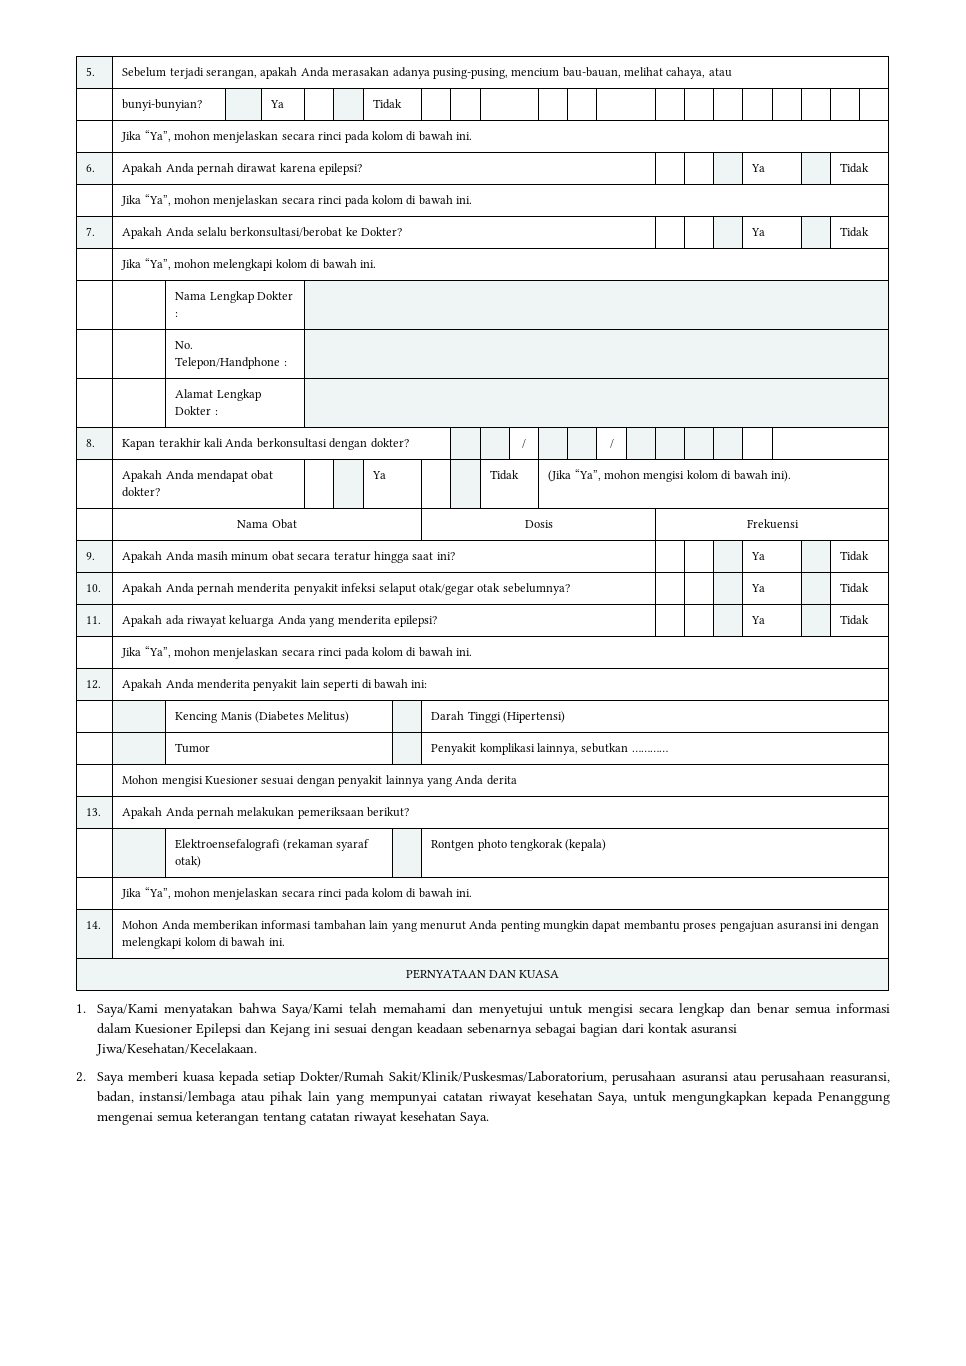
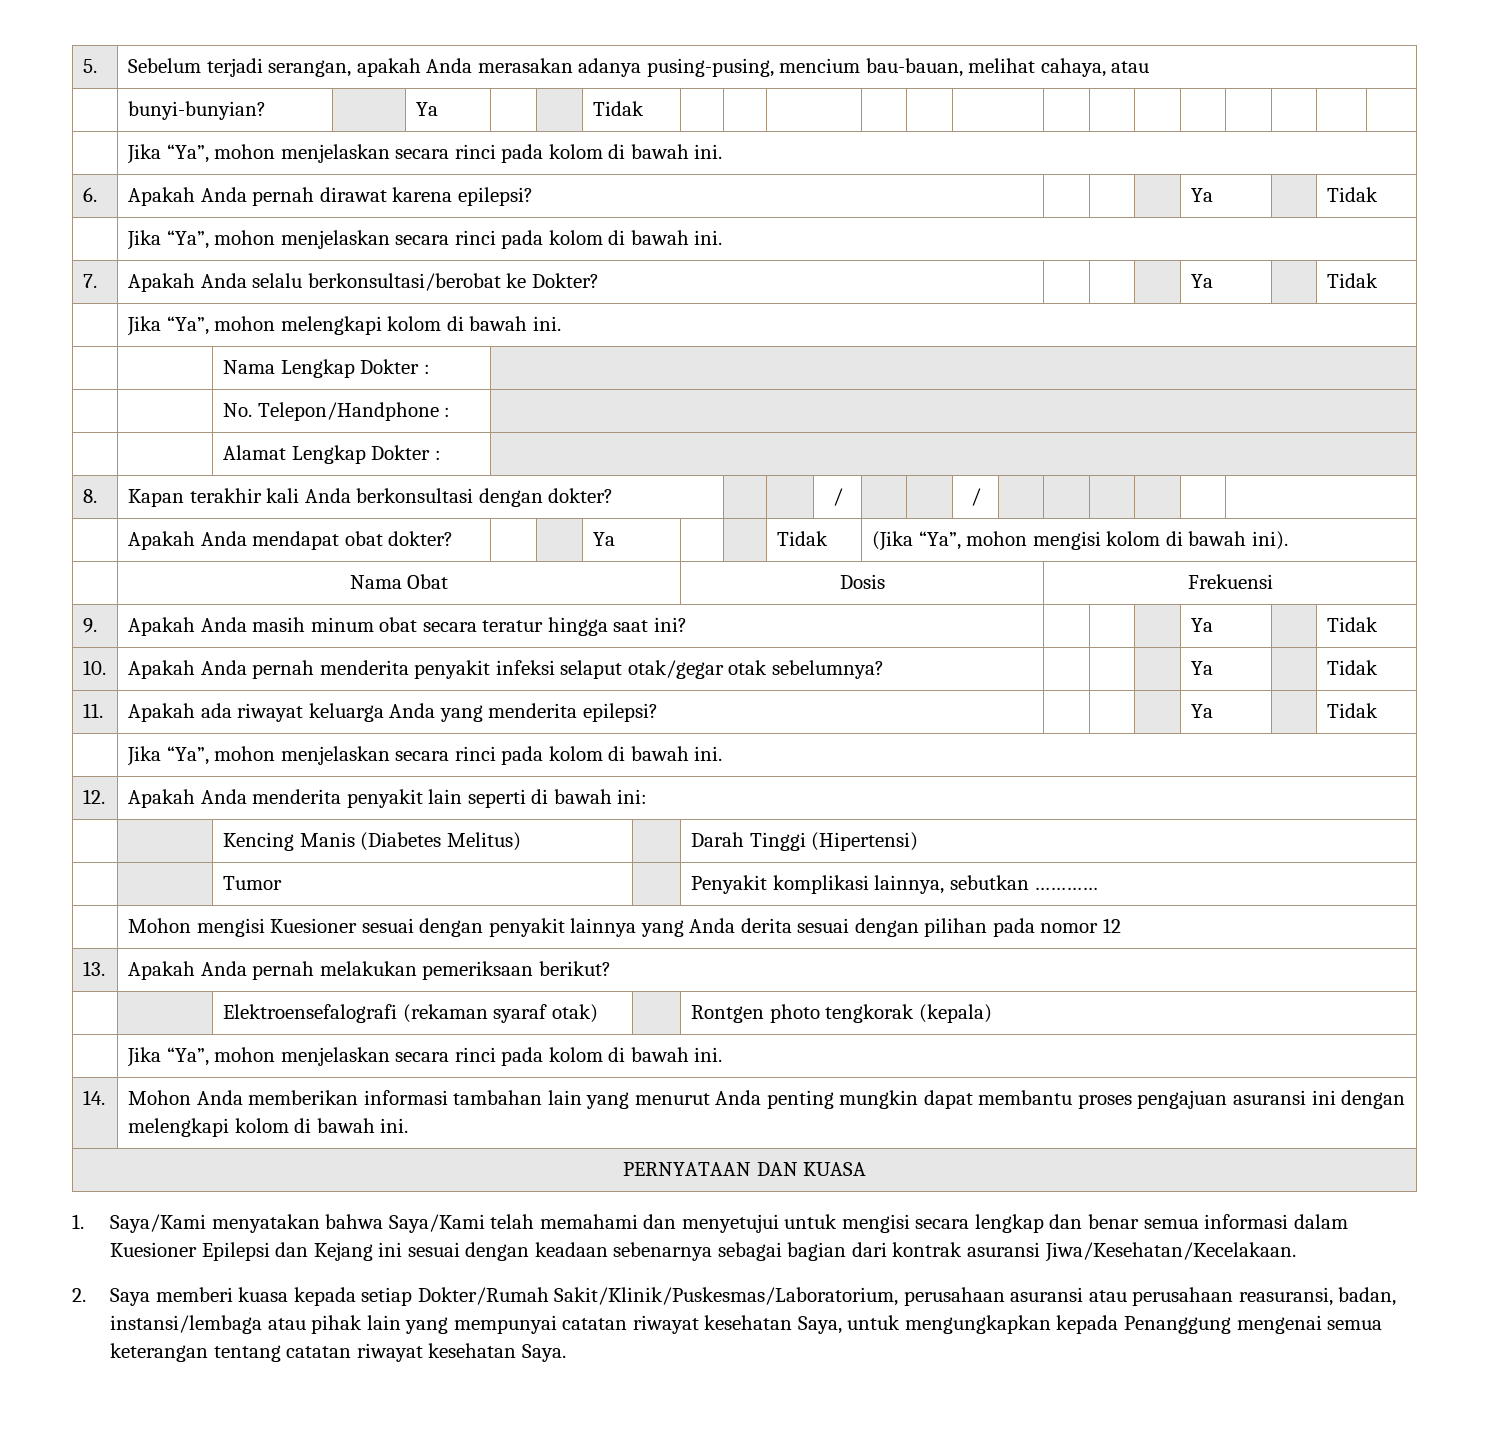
(517, 780) none -> [797,918,1122,937] sesuai dengan pilihan pada nomor 12
[647,1023,688,1033] kontak -> [892,1242,963,1257] kontrak

